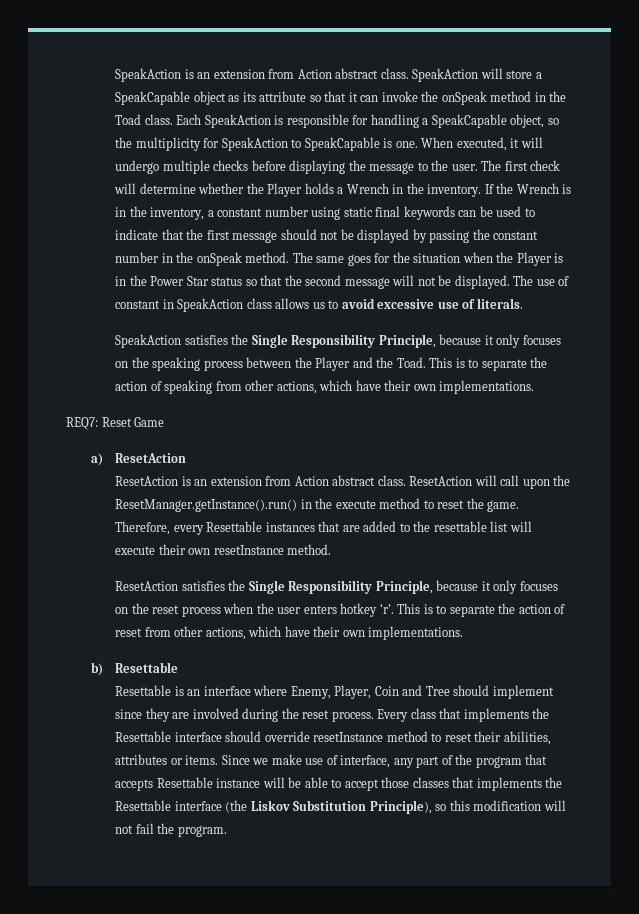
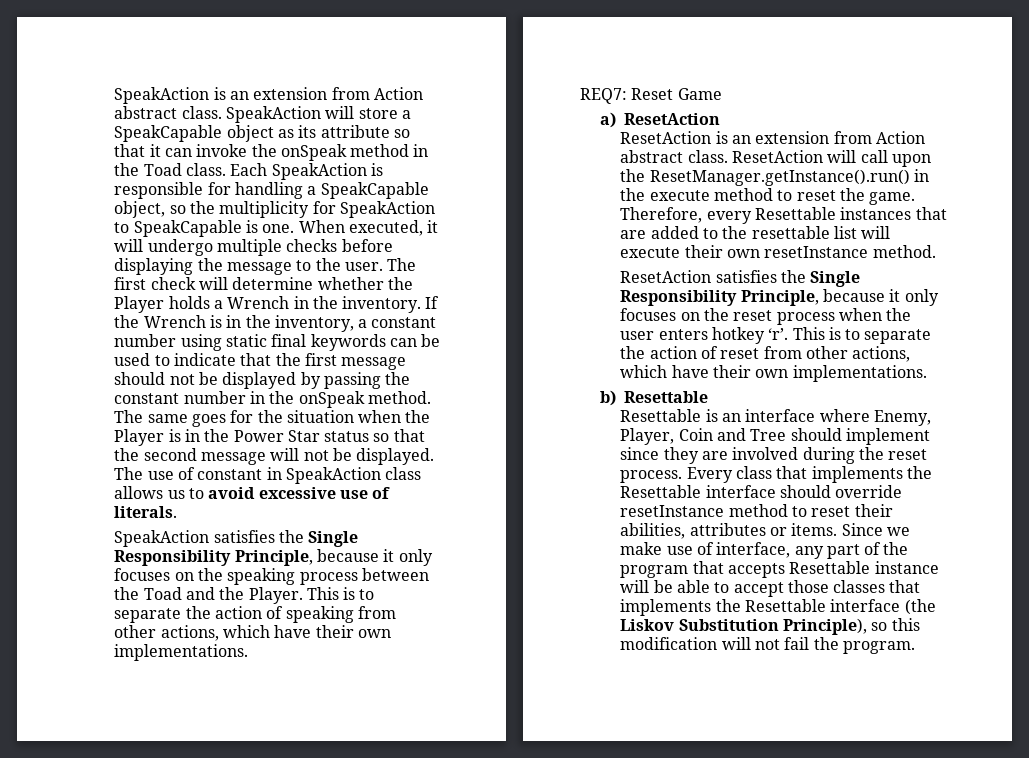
[315,357,351,371] Player -> [143,587,182,600] Toad
[396,357,426,368] Toad. -> [248,587,303,604] Player.

